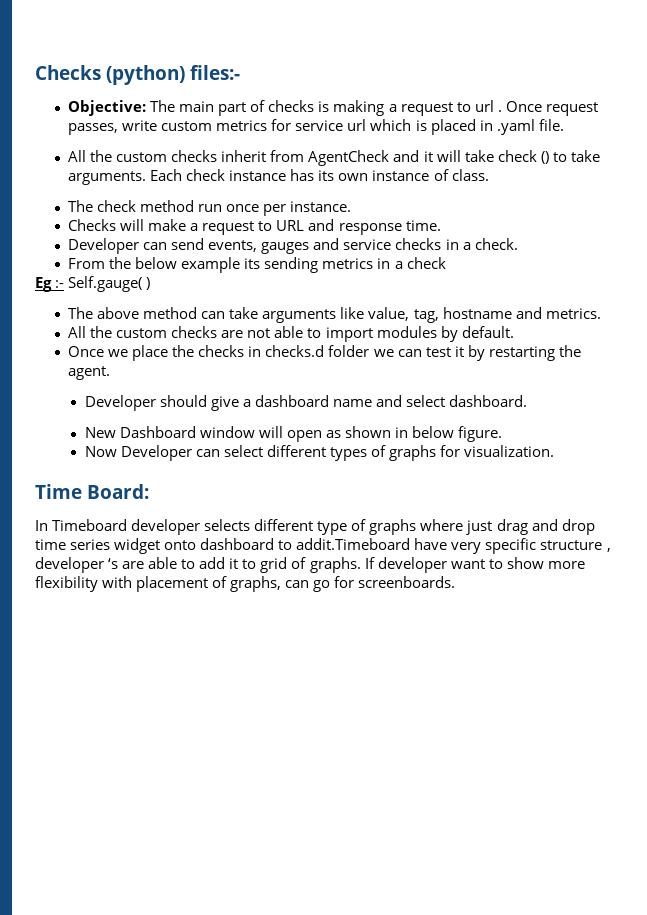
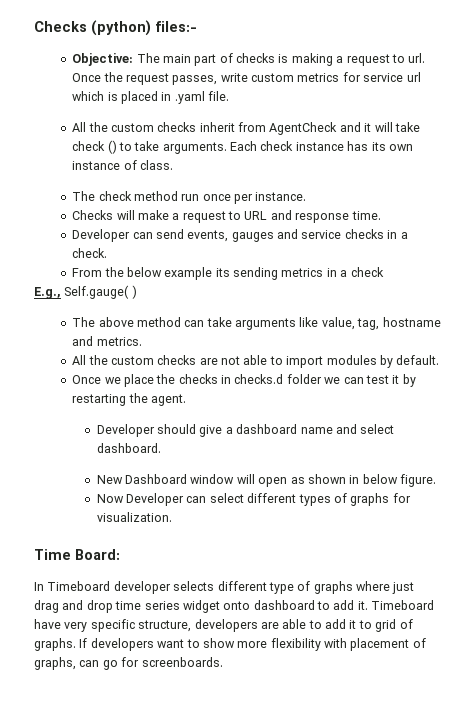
[474,100,542,112] url . Once -> [408,53,426,63] [72,72,123,82] url. Once the
[35,277,65,292] Eg :- -> [34,287,61,299] E.g.,
[296,538,611,554] [35,557,119,573] addit.Timeboard have very specific structure , developer ‘s -> [333,600,435,610] [34,619,258,632] add it. Timeboard have very specific structure, developers
[377,557,447,573] developer -> [90,638,154,651] developers

